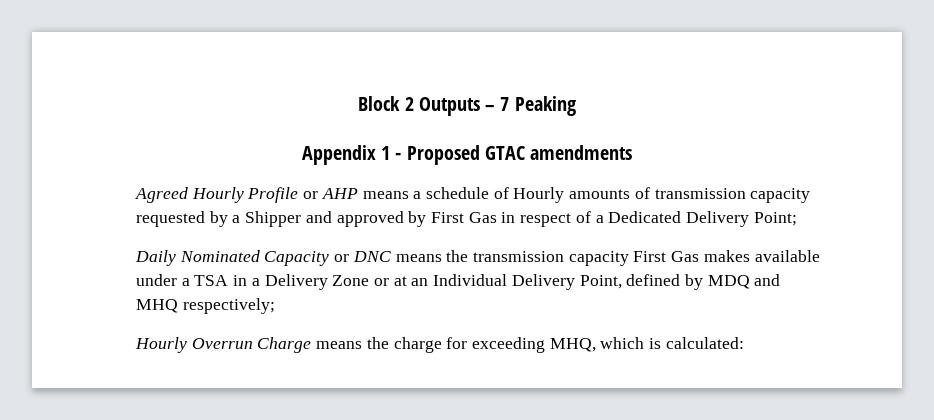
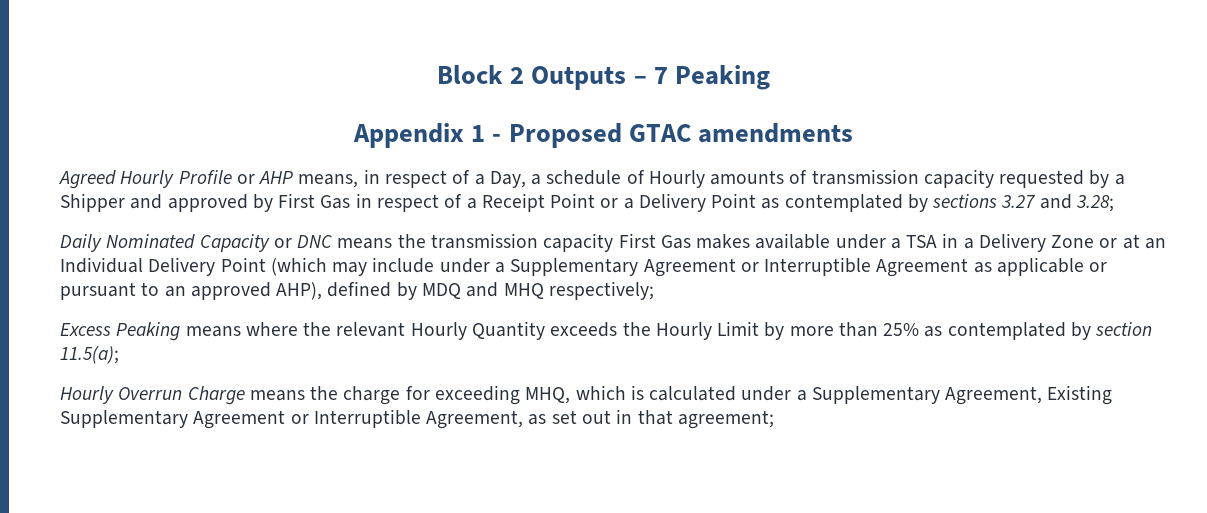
[362,191,409,199] means -> [298,169,526,188] means, in respect of a Day,
[608,211,797,227] Dedicated Delivery Point; -> [481,193,1114,212] Receipt Point or a Delivery Point as contemplated by sections 3.27 and 3.28;
[579,275,622,289] Point, -> [220,257,1108,277] [60,282,323,300] Point (which may include under a Supplementary Agreement or Interruptible Agreement as applicable or pursuant to an approved AHP),
(275, 306) none -> [60,321,1153,341] [60,346,120,364] // Excess Peaking means where the relevant Hourly Quantity exceeds the Hourly Limit by more than 25% as contemplated by section 11.5(a);
[665,337,744,349] calculated: -> [649,385,1113,405] [60,409,774,429] calculated under a Supplementary Agreement, Existing Supplementary Agreement or Interruptible Agreement, as set out in that agreement;

